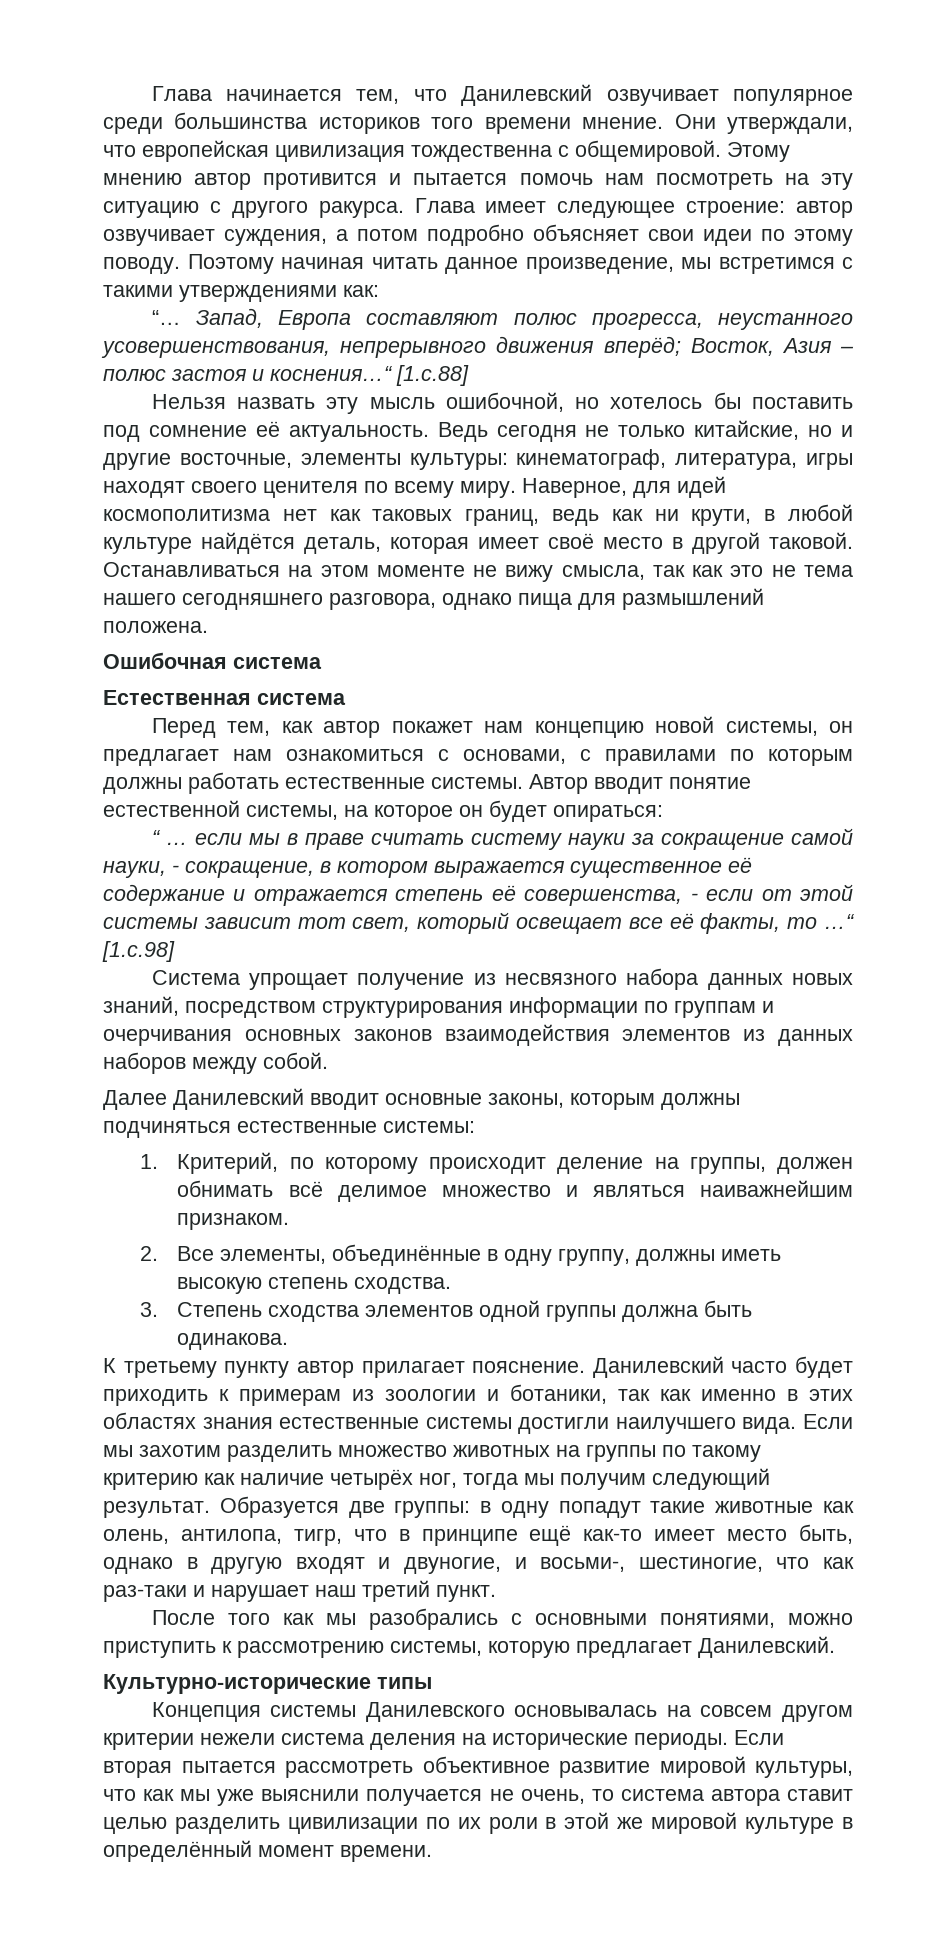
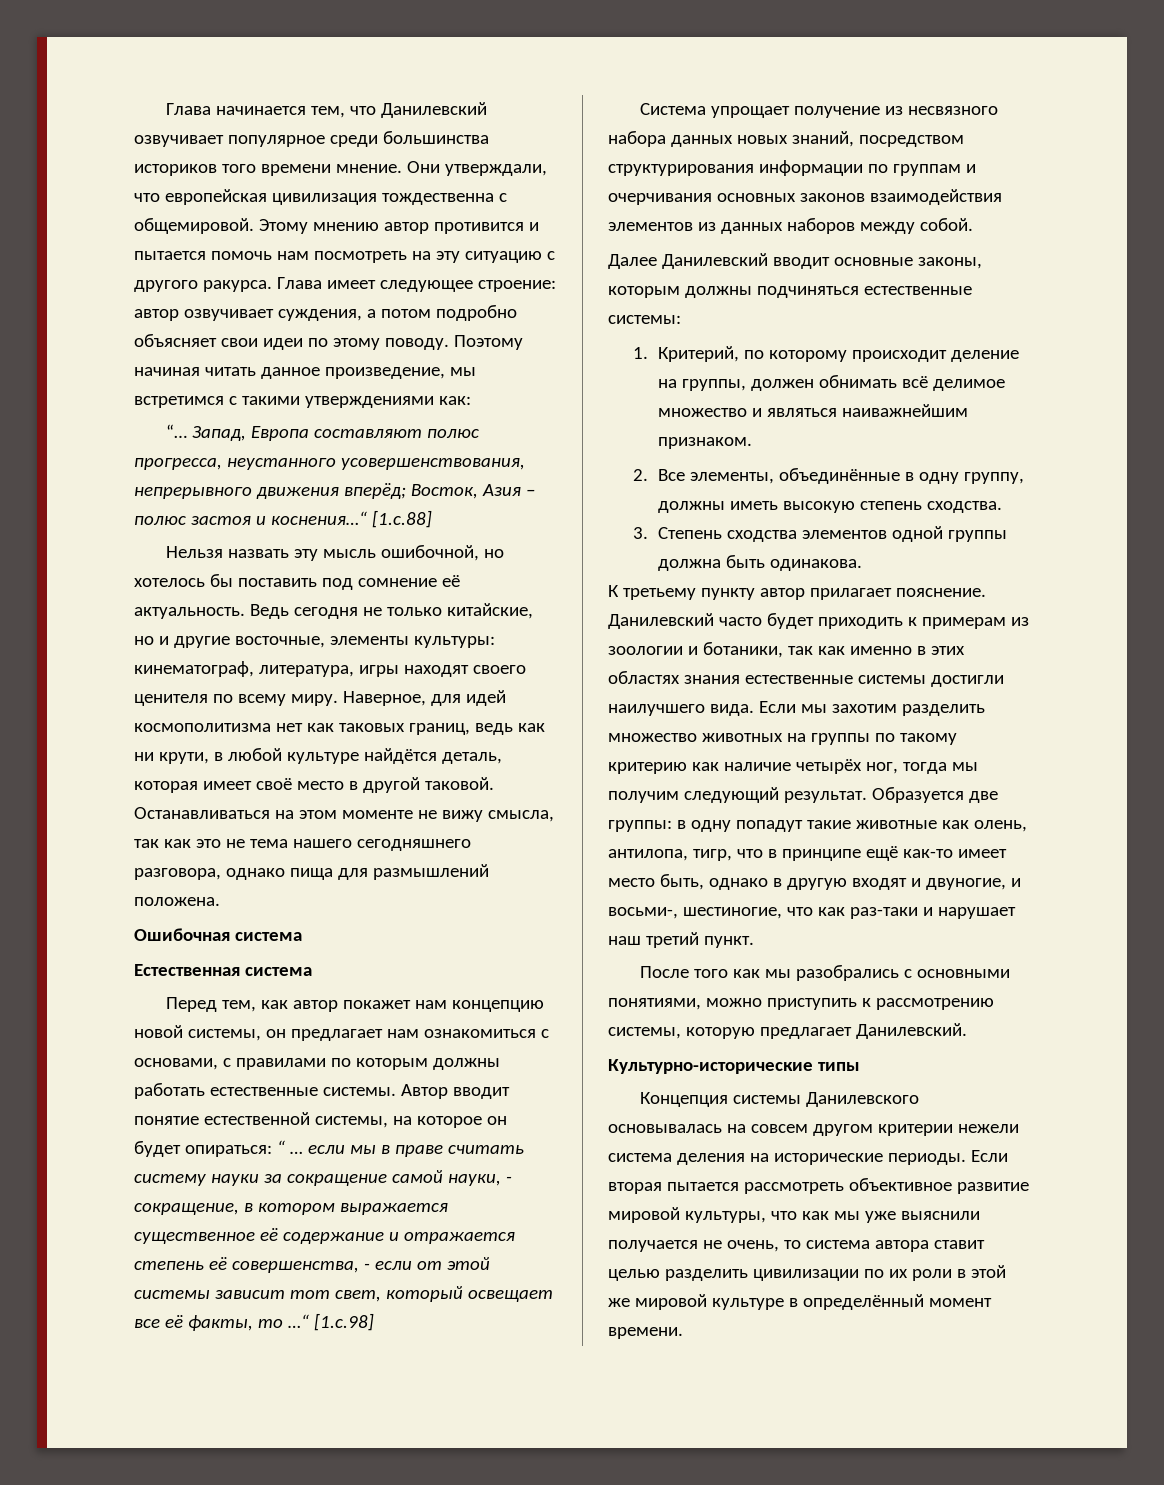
(663, 813) // -> (272, 1151) none

